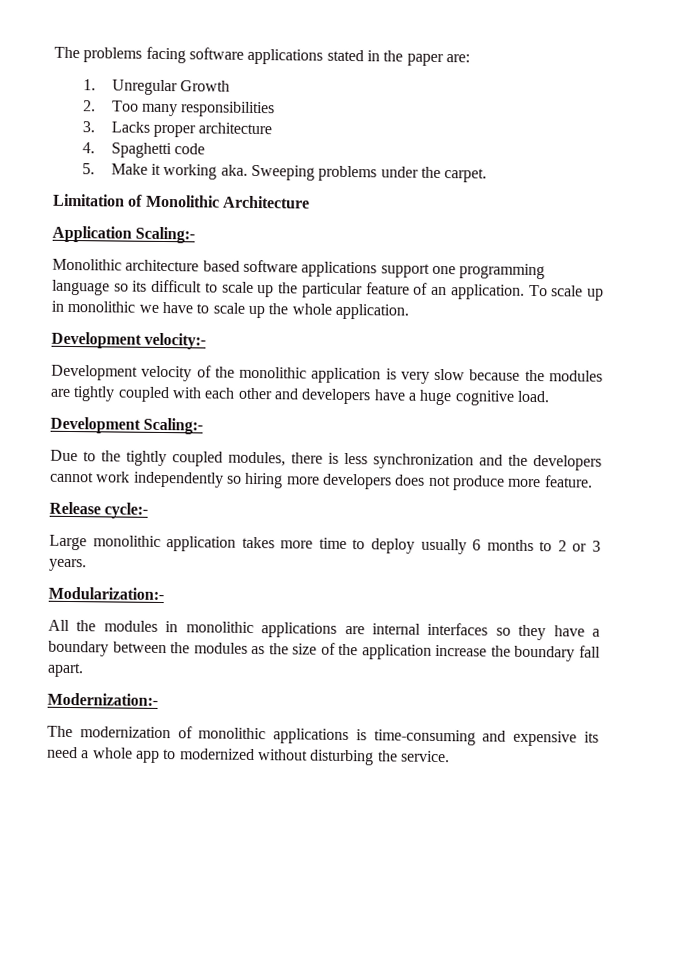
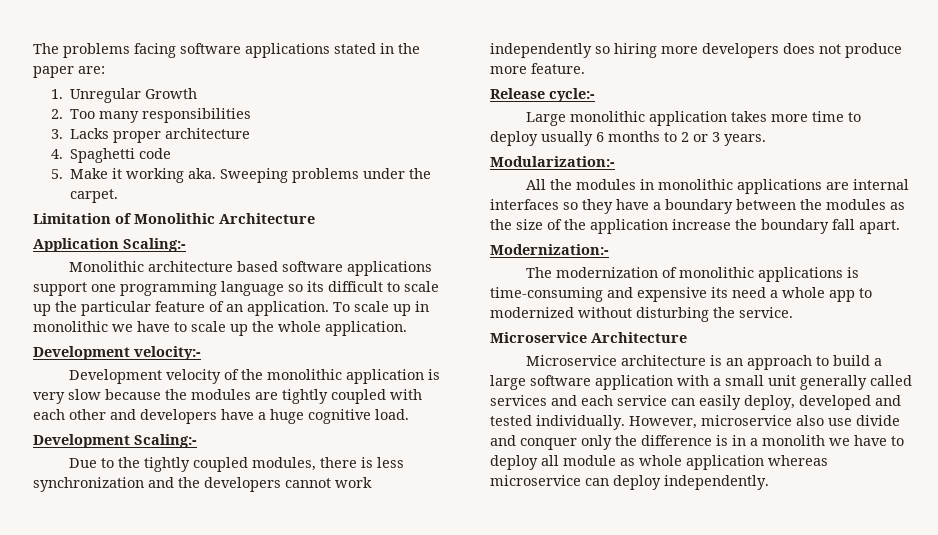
(450, 756) none -> [490,332,687,343] [526,355,883,370] [490,375,912,390] [490,395,901,410] [490,415,900,430] [490,435,904,450] [490,455,828,470] [490,475,769,490] // Microservice Architecture // Microservice architecture is an approach to build a large software application with a small unit generally called services and each service can easily deploy, developed and tested individually. However, microservice also use divide and conquer only the difference is in a monolith we have to deploy all module as whole application whereas microservice can deploy independently.

